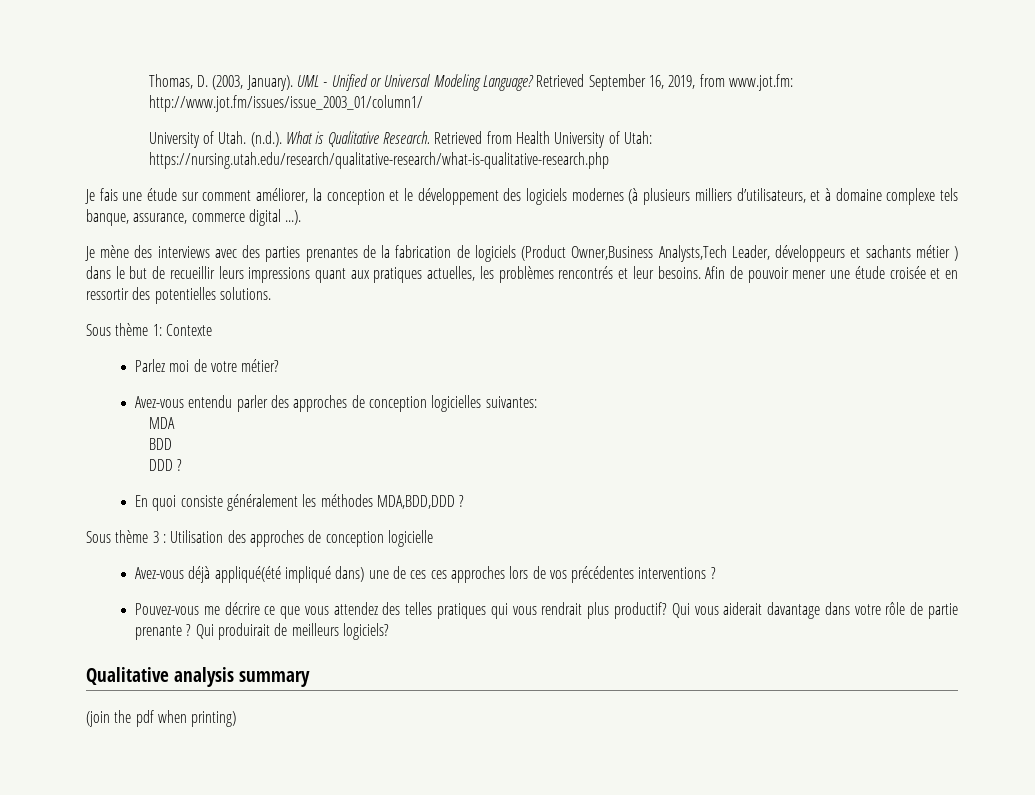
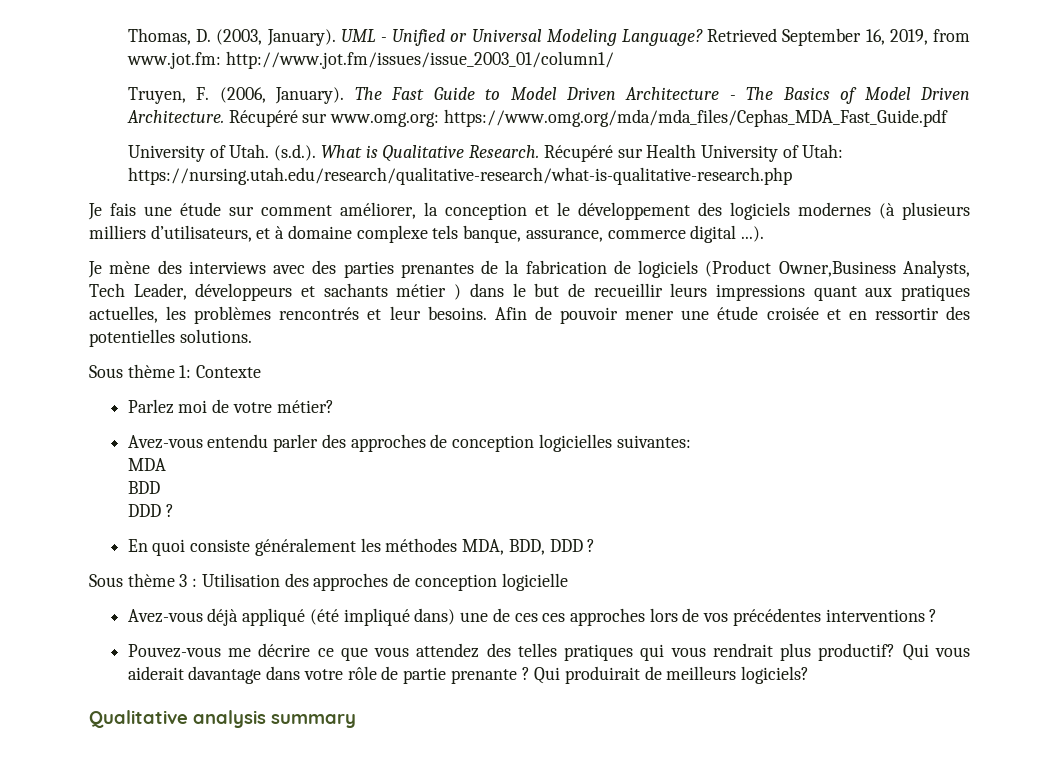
(423, 103) none -> [128,87,971,104] [127,109,948,127] // Truyen, F. (2006, January). The Fast Guide to Model Driven Architecture - The Basics of Model Driven Architecture. Récupéré sur www.omg.org: https://www.omg.org/mda/mda_files/Cephas_MDA_Fast_Guide.pdf
[250,131,282,147] (n.d.). -> [274,144,317,161] (s.d.).
[434,131,512,144] Retrieved from -> [543,145,643,162] Récupéré sur
[658,245,727,262] Analysts,Tech -> [902,260,970,278] [89,283,125,297] Analysts, Tech
[376,495,455,509] MDA,BDD,DDD -> [462,539,583,555] MDA, BDD, DDD
[214,566,281,583] appliqué(été -> [242,608,339,626] appliqué (été
[86,710,237,727] // (join the pdf when printing) -> (356, 721) none

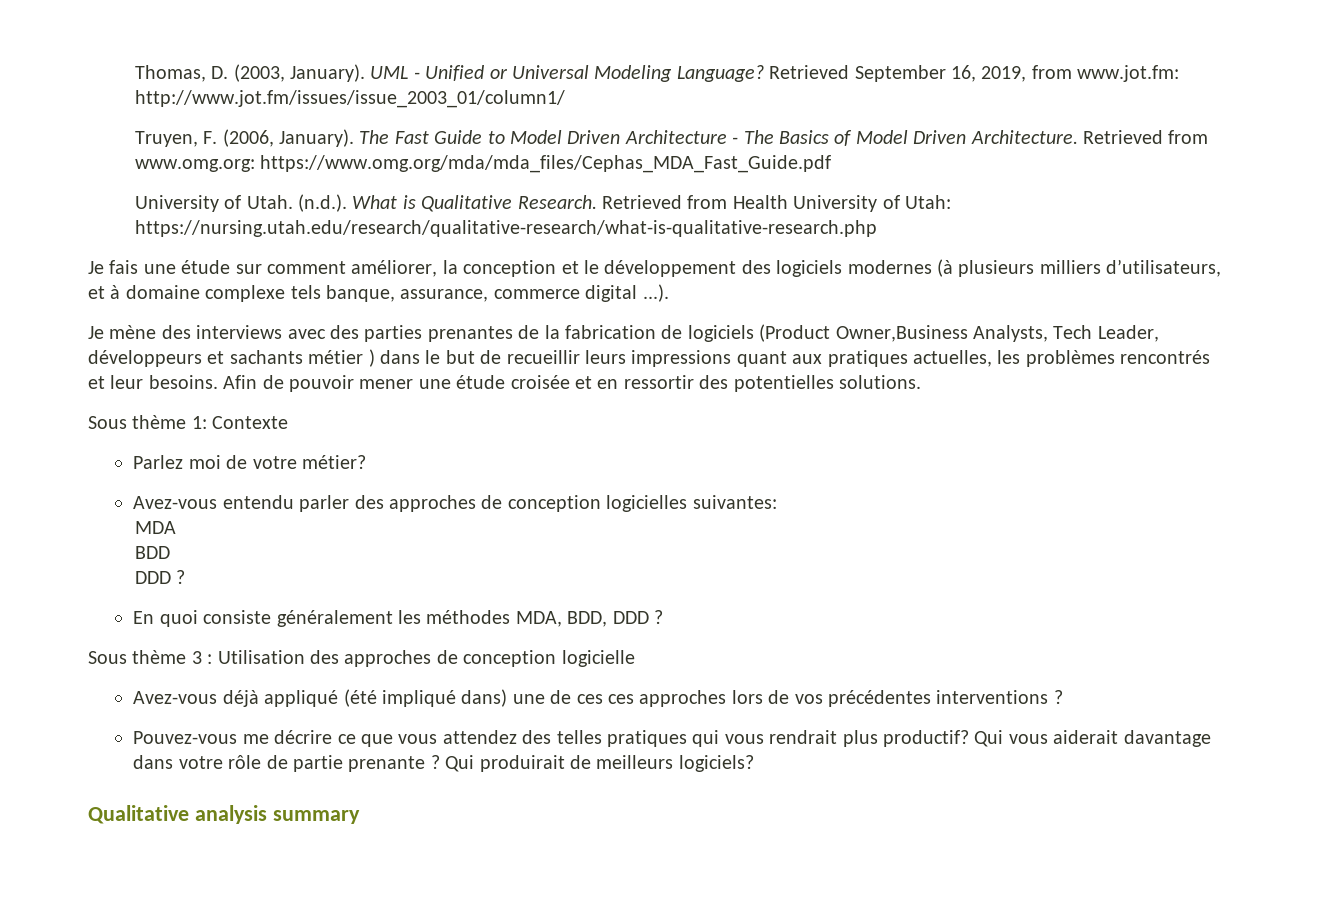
[228,110,328,127] Récupéré sur -> [1083,130,1209,144] Retrieved from
[274,144,317,161] (s.d.). -> [298,194,348,212] (n.d.).
[543,145,643,162] Récupéré sur -> [602,195,728,209] Retrieved from

